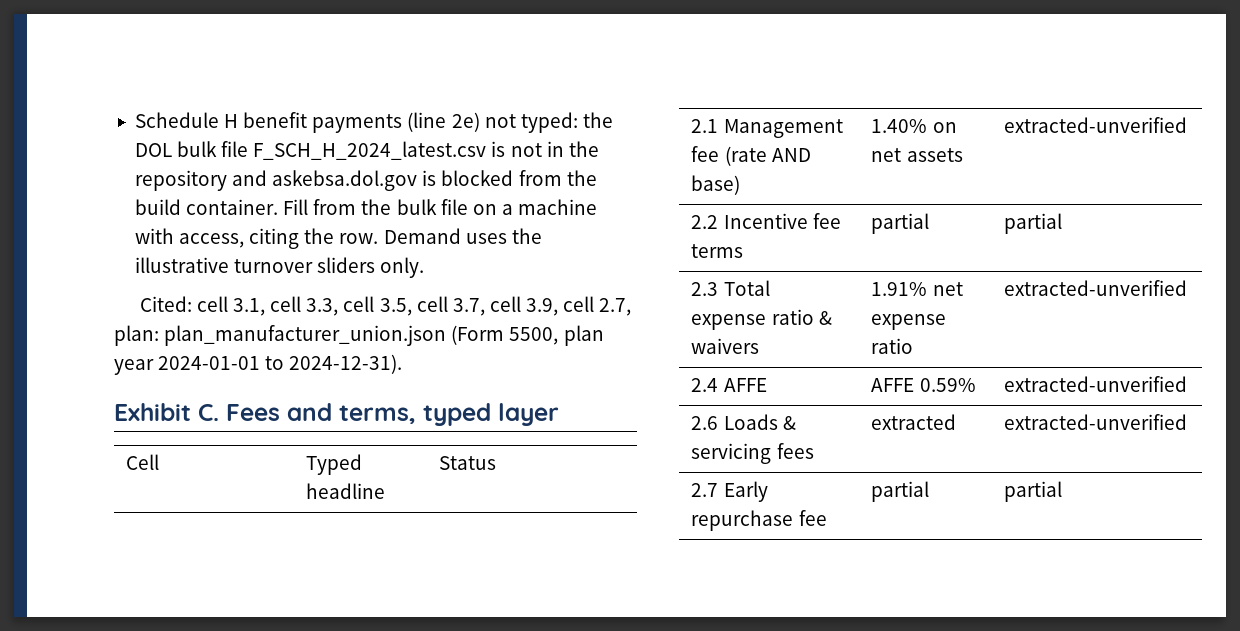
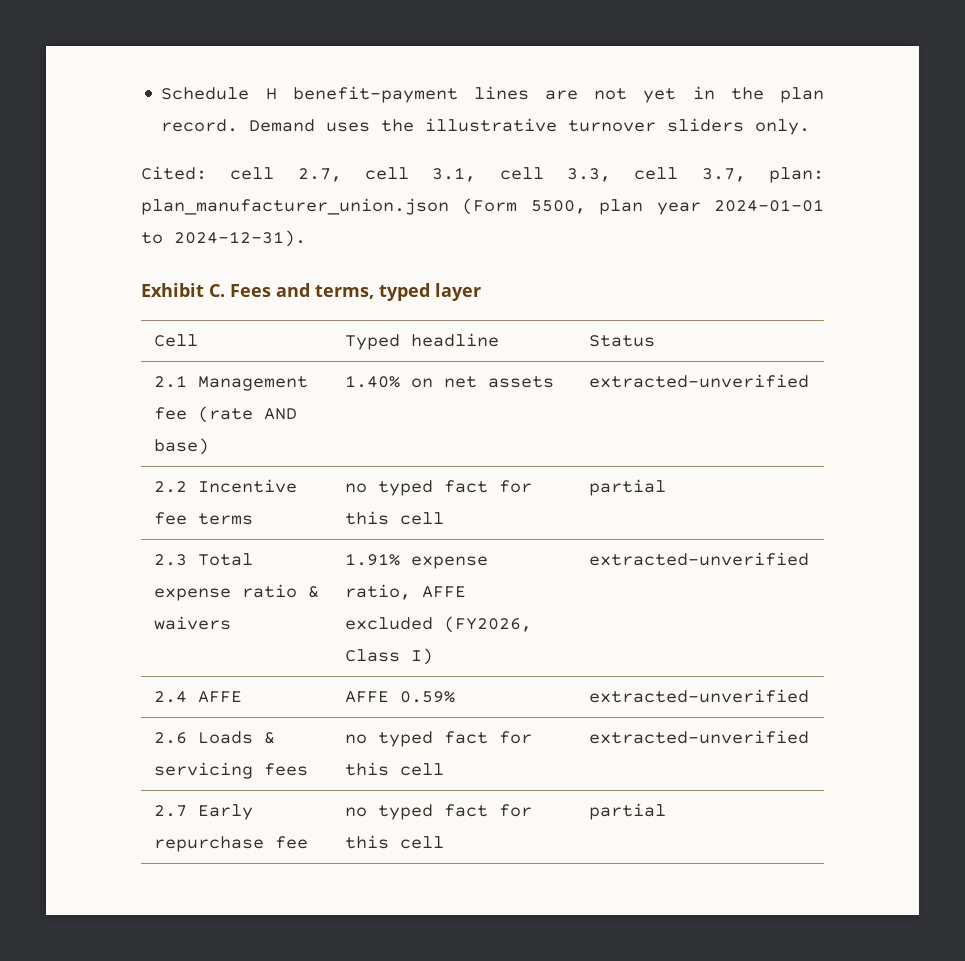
[243,112,613,133] [134,141,599,160] [134,170,597,191] [134,199,598,215] [134,228,379,249] benefit payments (line 2e) not typed: the DOL bulk file F_SCH_H_2024_latest.csv is not in the repository and askebsa.dol.gov is blocked from the build container. Fill from the bulk file on a machine with access, citing the row. -> [292,86,824,103] [161,119,239,132] benefit-payment lines are not yet in the plan record.
(228, 304) none -> [297,167,409,182] 2.7, cell
[379,296,632,316] 3.5, cell 3.7, cell 3.9, cell 2.7, -> [701,168,746,182] 3.7,
[871,213,930,234] partial -> [344,480,532,496] [344,511,444,525] no typed fact for this cell
[932,282,963,296] [871,314,947,330] [871,338,914,354] net expense ratio -> [410,556,488,569] [344,584,466,600] [344,616,532,633] [344,648,433,665] expense ratio, AFFE excluded (FY2026, Class I)
[871,414,957,430] extracted -> [344,731,532,747] [344,762,444,776] no typed fact for this cell
[871,481,930,502] partial -> [344,804,532,820] [344,835,444,849] no typed fact for this cell

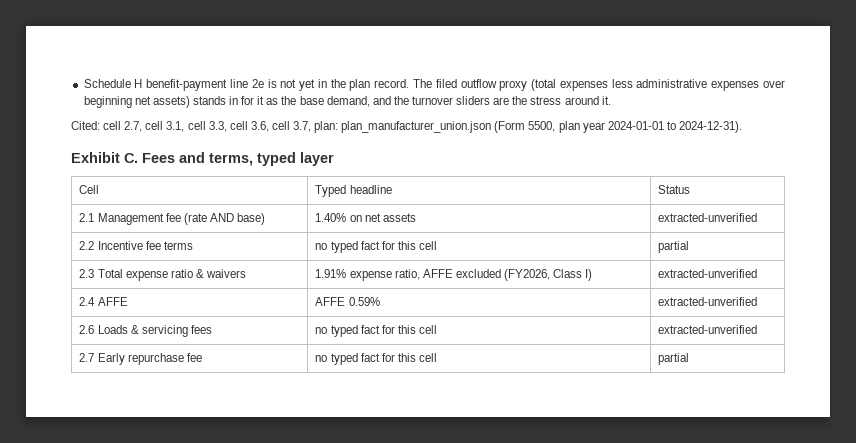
[473,86,579,100] lines are -> [229,79,277,88] line 2e is
[249,118,811,135] Demand uses the illustrative turnover sliders only. -> [412,79,785,91] [83,96,611,108] The filed outflow proxy (total expenses less administrative expenses over beginning net assets) stands in for it as the base demand, and the turnover sliders are the stress around it.
(679, 173) none -> [250,121,290,132] 3.6, cell

